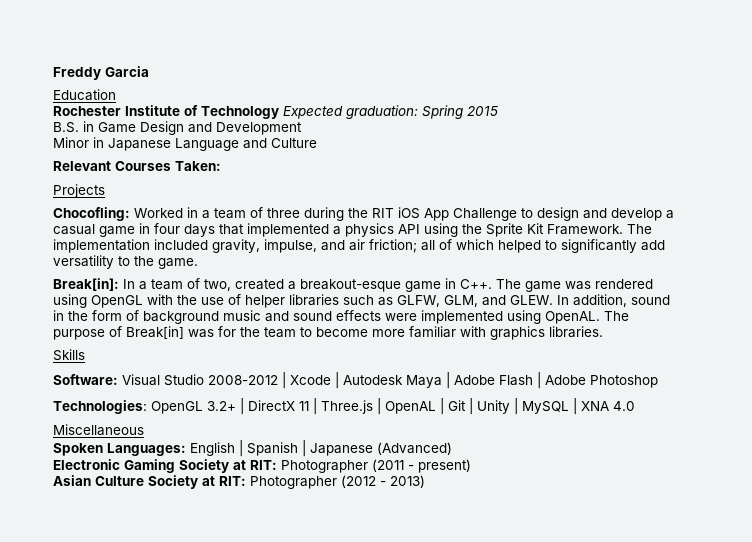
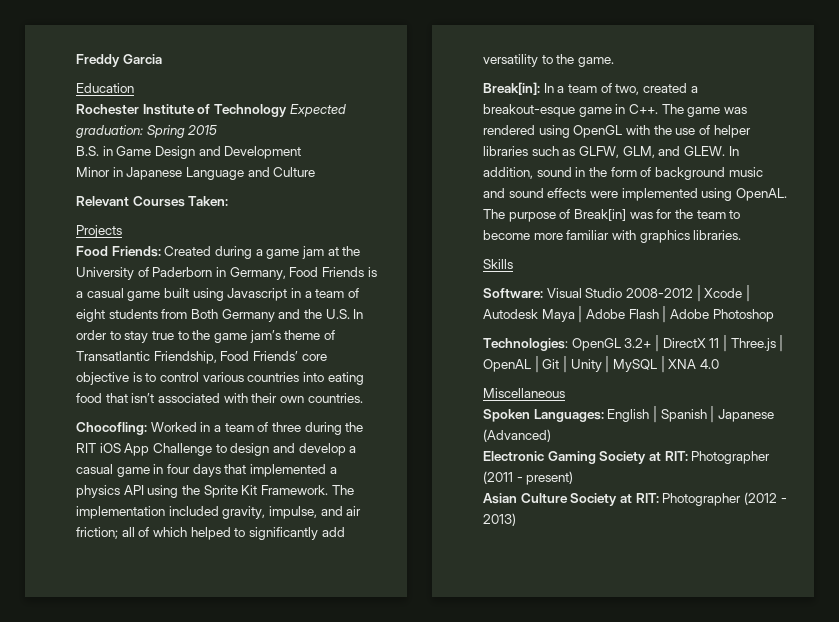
(105, 191) none -> [76,246,361,259] [76,267,377,280] [76,288,359,301] [76,309,364,322] [76,330,335,343] [76,351,327,364] [76,372,364,385] [76,393,363,403] // Food Friends: Created during a game jam at the University of Paderborn in Germany, Food Friends is a casual game built using Javascript in a team of eight students from Both Germany and the U.S. In order to stay true to the game jam’s theme of Transatlantic Friendship, Food Friends’ core objective is to control various countries into eating food that isn’t associated with their own countries.

